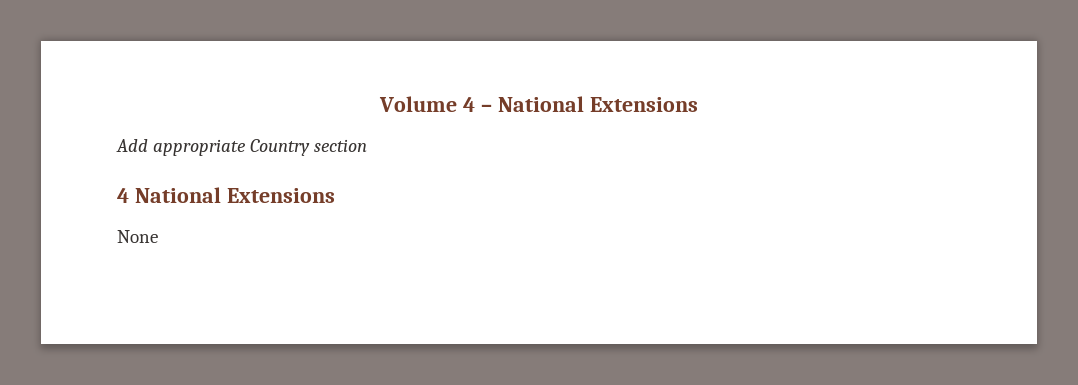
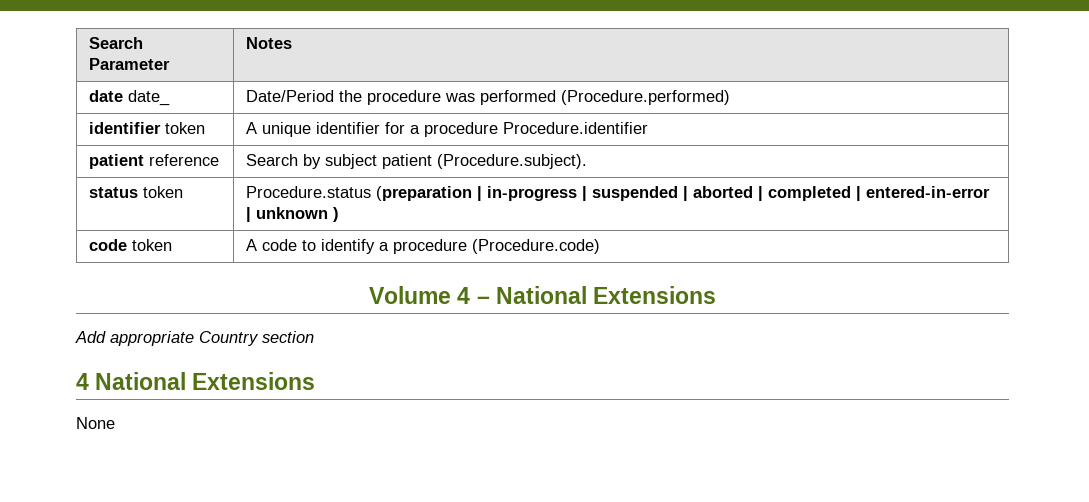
(379, 104) none -> [89,37,144,49] [89,58,171,70] [246,37,293,49] [89,90,171,106] [246,90,731,105] [89,122,206,134] [246,122,649,137] [89,154,220,169] [246,154,588,169] [89,186,184,198] [246,186,991,201] [246,207,340,222] [89,239,173,251] [246,239,601,254] Search Parameter | Notes // date date_ | Date/Period the procedure was performed (Procedure.performed) // identifier token | A unique identifier for a procedure Procedure.identifier // patient reference | Search by subject patient (Procedure.subject). // status token | Procedure.status (preparation | in-progress | suspended | aborted | completed | entered-in-error | unknown ) // code token | A code to identify a procedure (Procedure.code) //

